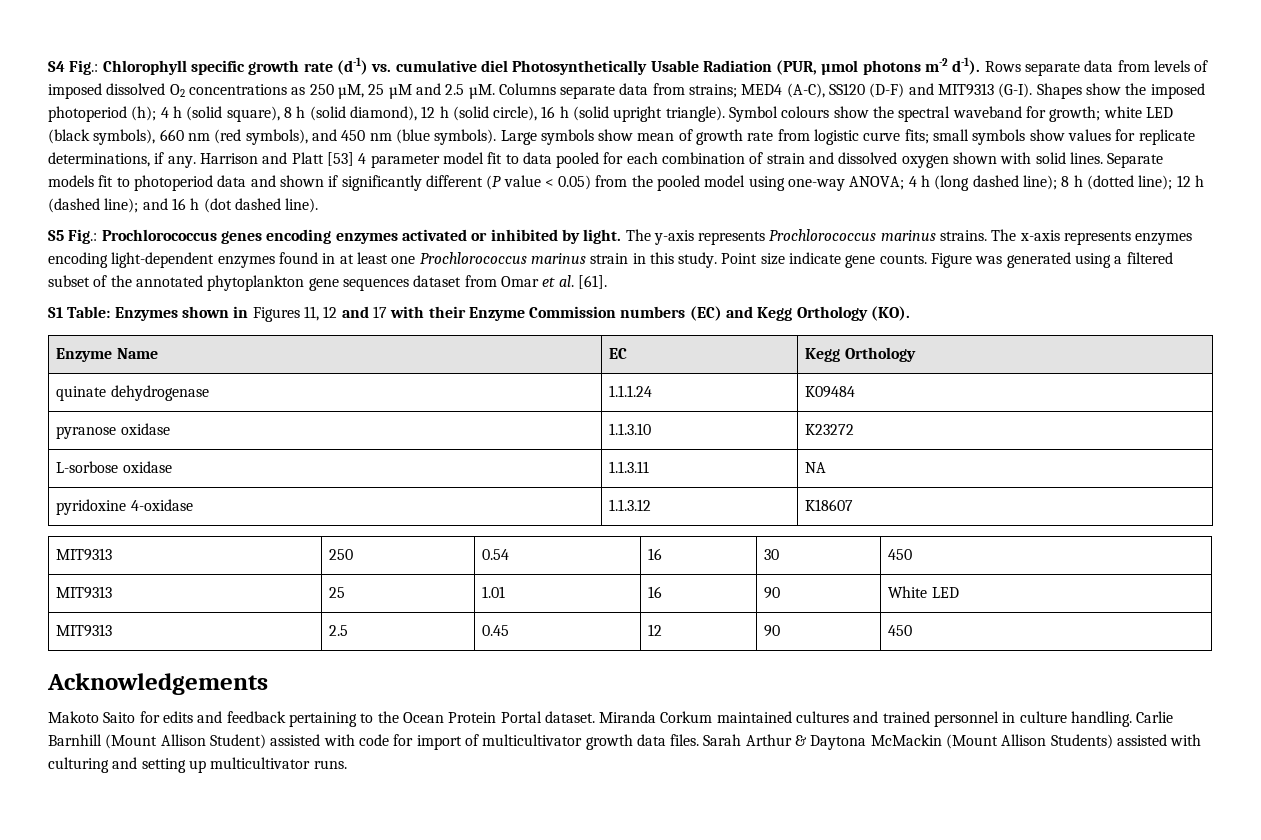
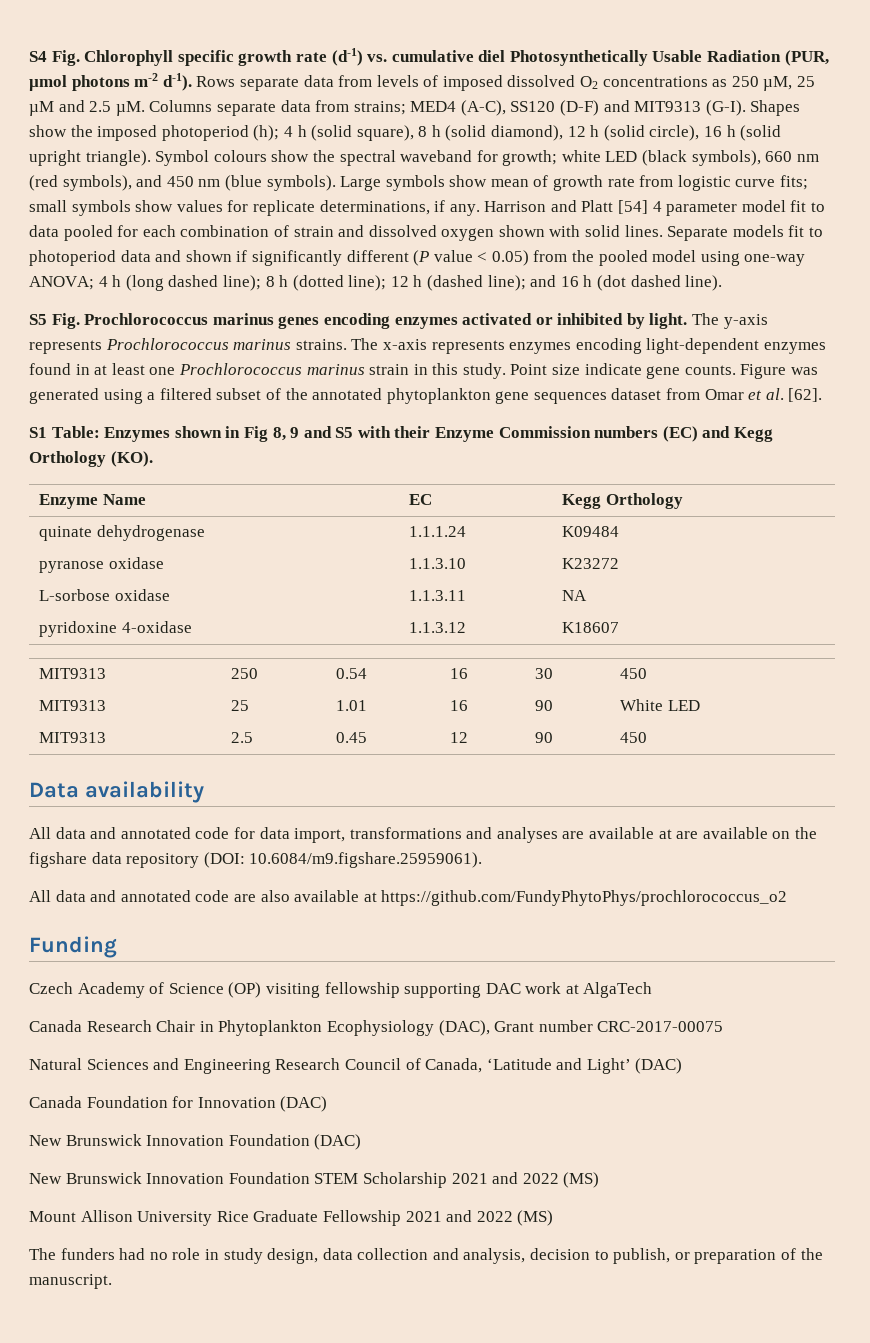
[69,60,99,75] Fig.: -> [51,50,80,66] Fig.
[326,152,354,166] [53] -> [618,200,649,214] [54]
[68,229,217,244] Fig.: Prochlorococcus -> [51,313,274,329] Fig. Prochlorococcus marinus
[577,275,607,289] [61]. -> [788,388,823,402] [62].
[252,306,387,322] Figures 11, 12 and 17 -> [243,426,354,442] Fig 8, 9 and S5
[47,673,268,695] [48,711,1174,727] [48,734,1202,750] [48,757,347,773] Acknowledgements // Makoto Saito for edits and feedback pertaining to the Ocean Protein Portal dataset. Miranda Corkum maintained cultures and trained personnel in culture handling. Carlie Barnhill (Mount Allison Student) assisted with code for import of multicultivator growth data files. Sarah Arthur & Daytona McMackin (Mount Allison Students) assisted with culturing and setting up multicultivator runs. -> [29,781,204,803] [29,827,818,843] [29,852,483,868] [29,890,788,906] [29,936,117,958] [29,982,653,998] [29,1020,724,1036] [29,1058,683,1074] [29,1096,328,1112] [29,1134,362,1150] [29,1172,600,1188] [29,1210,554,1226] [29,1248,823,1264] [29,1274,112,1289] Data availability // All data and annotated code for data import, transformations and analyses are available at are available on the figshare data repository (DOI: 10.6084/m9.figshare.25959061). // All data and annotated code are also available at https://github.com/FundyPhytoPhys/prochlorococcus_o2 // Funding // Czech Academy of Science (OP) visiting fellowship supporting DAC work at AlgaTech // Canada Research Chair in Phytoplankton Ecophysiology (DAC), Grant number CRC-2017-00075 // Natural Sciences and Engineering Research Council of Canada, ‘Latitude and Light’ (DAC) // Canada Foundation for Innovation (DAC) // New Brunswick Innovation Foundation (DAC) // New Brunswick Innovation Foundation STEM Scholarship 2021 and 2022 (MS) // Mount Allison University Rice Graduate Fellowship 2021 and 2022 (MS) // The funders had no role in study design, data collection and analysis, decision to publish, or preparation of the manuscript.

